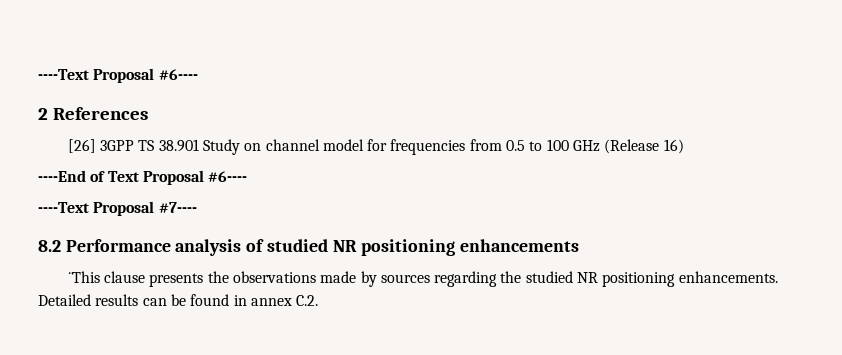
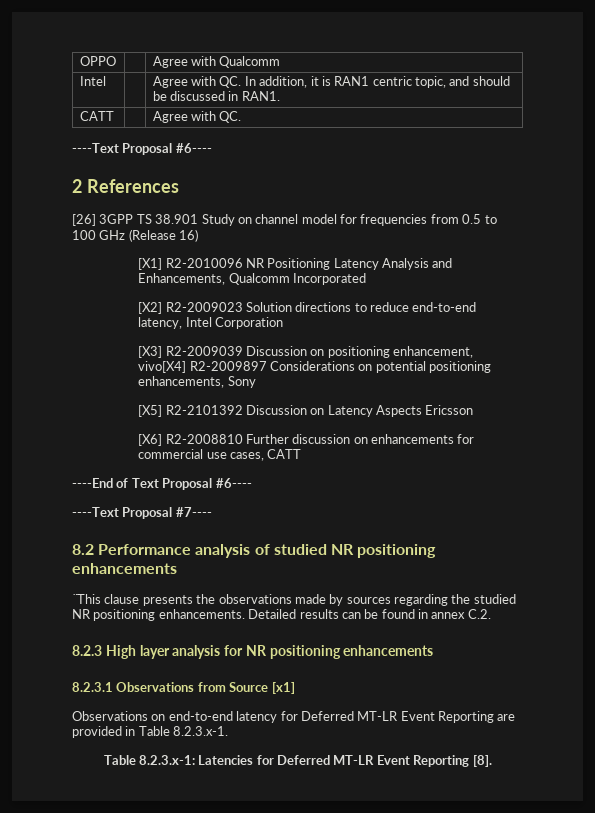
(38, 74) none -> [79,56,116,66] [152,56,281,68] [79,76,106,86] [152,76,510,88] [152,91,280,101] [79,111,114,121] [152,111,242,123] OPPO | | Agree with Qualcomm // Intel | | Agree with QC. In addition, it is RAN1 centric topic, and should be discussed in RAN1. // CATT | | Agree with QC. //
(684, 146) none -> [138,258,453,270] [138,273,366,285] [138,302,477,314] [138,317,283,329] [138,346,474,358] [138,361,492,373] [138,376,256,388] [138,405,474,417] [138,434,475,446] [138,449,302,461] // [X1] R2-2010096 NR Positioning Latency Analysis and Enhancements, Qualcomm Incorporated // [X2] R2-2009023 Solution directions to reduce end-to-end latency, Intel Corporation // [X3] R2-2009039 Discussion on positioning enhancement, vivo[X4] R2-2009897 Considerations on potential positioning enhancements, Sony // [X5] R2-2101392 Discussion on Latency Aspects Ericsson // [X6] R2-2008810 Further discussion on enhancements for commercial use cases, CATT
(319, 300) none -> [72,645,434,659] [72,682,295,694] [72,711,516,723] [72,726,229,738] [103,755,492,767] // 8.2.3 High layer analysis for NR positioning enhancements // 8.2.3.1 Observations from Source [x1] // Observations on end-to-end latency for Deferred MT-LR Event Reporting are provided in Table 8.2.3.x-1. // Table 8.2.3.x-1: Latencies for Deferred MT-LR Event Reporting [8].

